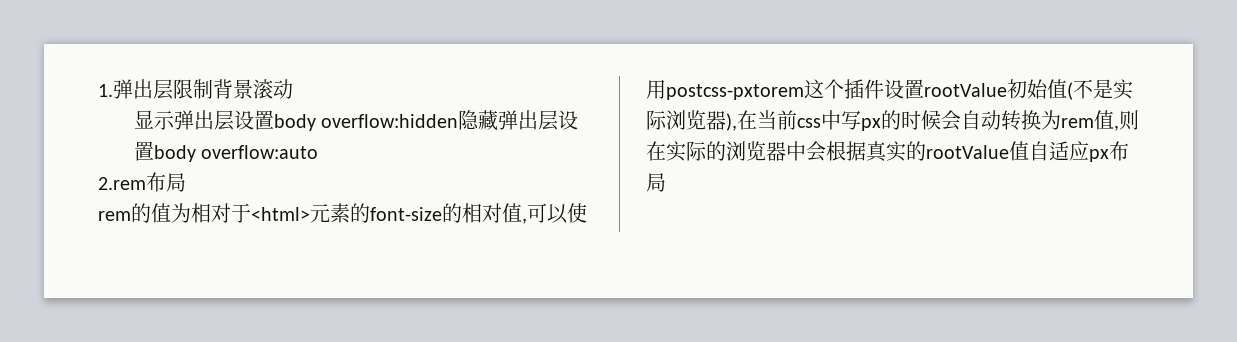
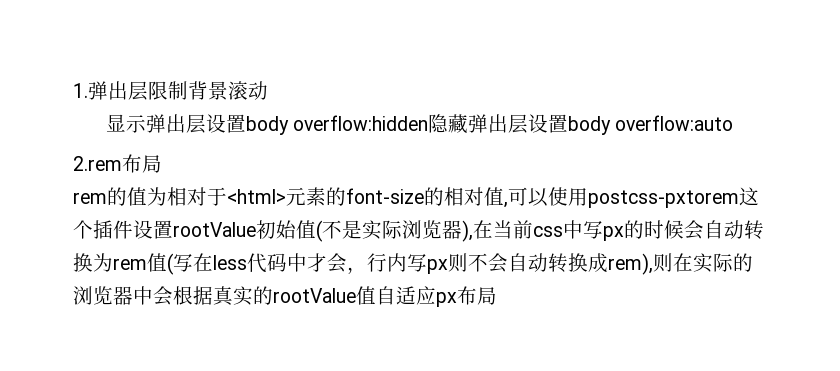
[1114,125,1119,131] , -> [167,253,653,275] (写在less代码中才会，行内写px则不会自动转换成rem),

